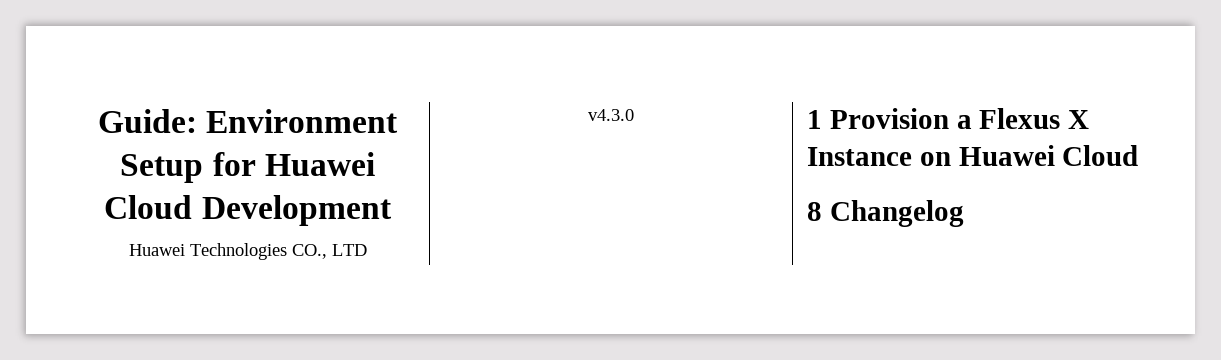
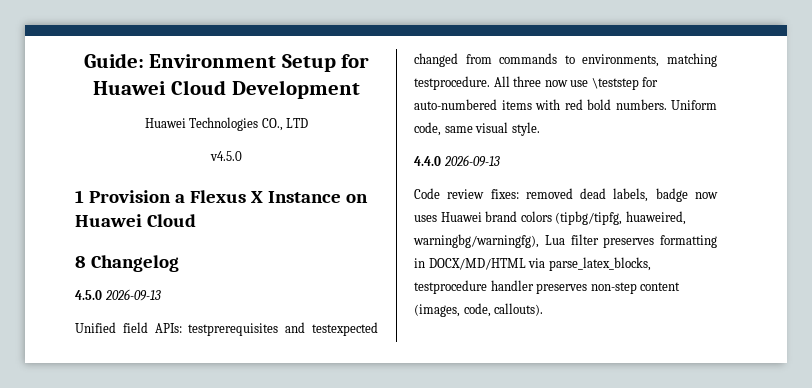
[587,109,634,121] v4.3.0 -> [210,151,242,161] v4.5.0
(964, 213) none -> [75,289,161,301] [75,322,378,336] [414,53,717,67] [414,76,659,90] [414,99,717,110] [414,122,540,136] [414,155,500,167] [414,188,718,202] [414,211,686,225] [413,234,717,248] [414,257,651,271] [414,280,681,294] [414,303,544,317] // 4.5.0 2026-09-13 // Unified field APIs: testprerequisites and testexpected changed from commands to environments, matching testprocedure. All three now use \teststep for auto-numbered items with red bold numbers. Uniform code, same visual style. // 4.4.0 2026-09-13 // Code review fixes: removed dead labels, badge now uses Huawei brand colors (tipbg/tipfg, huaweired, warningbg/warningfg), Lua filter preserves formatting in DOCX/MD/HTML via parse_latex_blocks, testprocedure handler preserves non-step content (images, code, callouts).

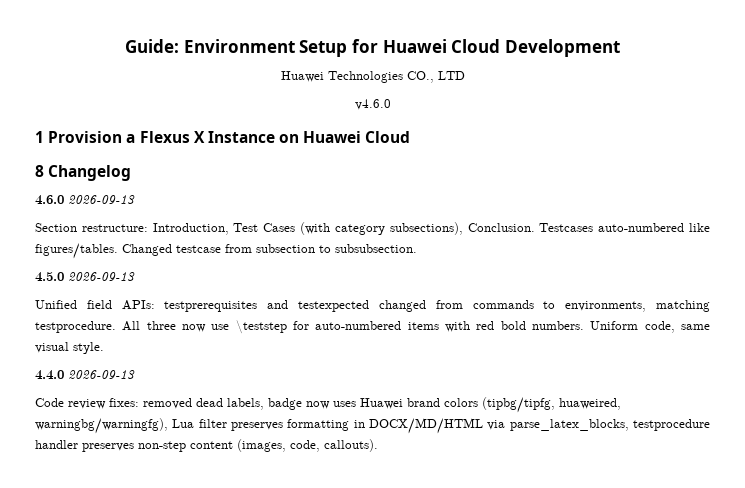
[210,151,242,161] v4.5.0 -> [354,99,391,110] v4.6.0
(179, 263) none -> [35,195,135,205] [35,222,710,235] [35,243,417,259] // 4.6.0 2026-09-13 // Section restructure: Introduction, Test Cases (with category subsections), Conclusion. Testcases auto-numbered like figures/tables. Changed testcase from subsection to subsubsection.

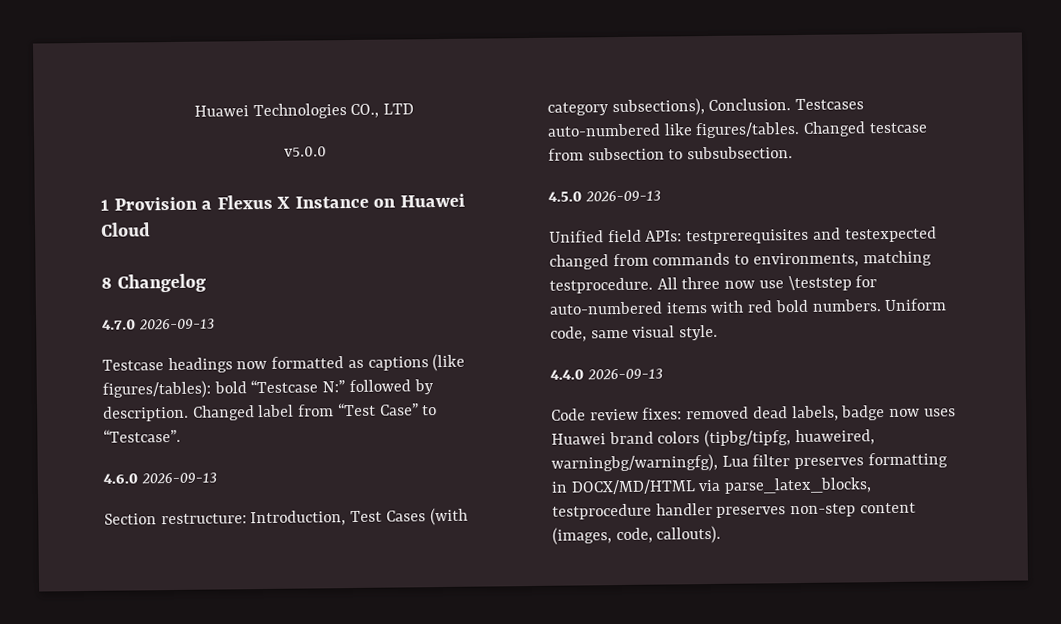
[125,39,620,57] Guide: Environment Setup for Huawei Cloud Development // -> (193, 111) none
[354,99,391,110] v4.6.0 -> [283,146,327,157] v5.0.0
(132, 173) none -> [102,318,215,331] [102,353,466,374] [102,379,434,399] [103,402,438,422] [103,428,181,443] // 4.7.0 2026-09-13 // Testcase headings now formatted as captions (like figures/tables): bold “Testcase N:” followed by description. Changed label from “Test Case” to “Testcase”.

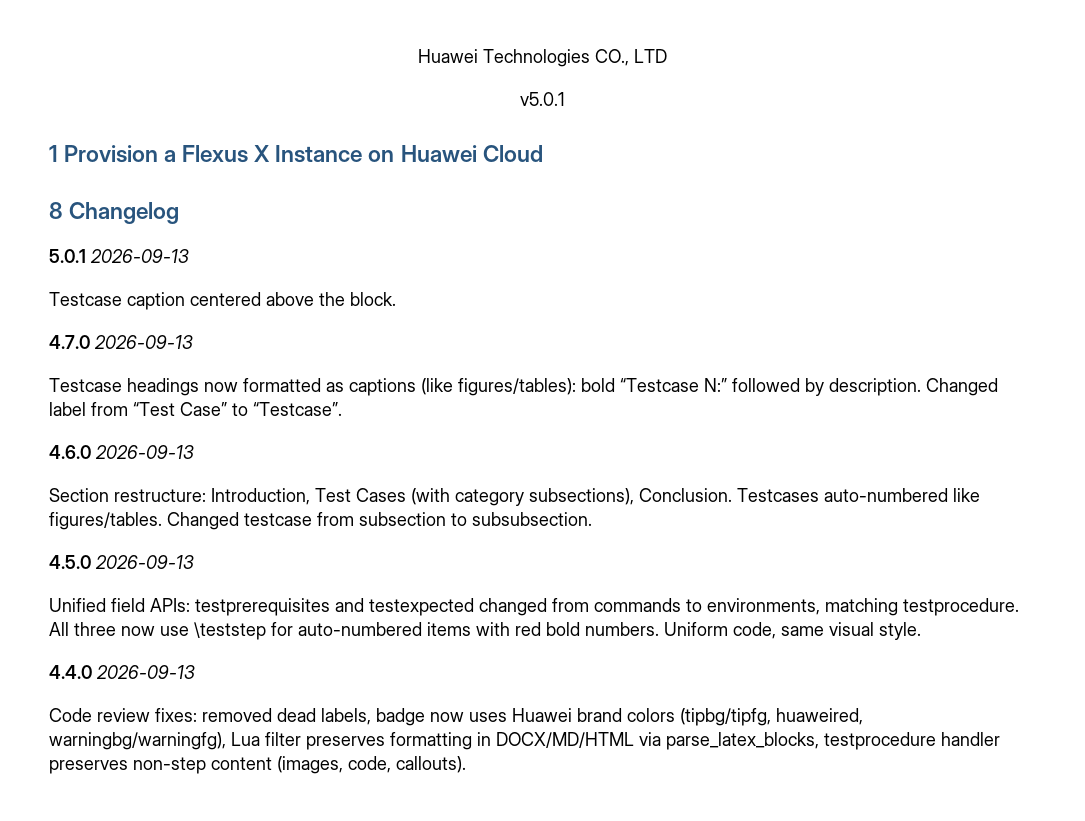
[283,146,327,157] v5.0.0 -> [520,92,565,106] v5.0.1
(206, 283) none -> [49,249,189,263] [49,292,396,310] // 5.0.1 2026-09-13 // Testcase caption centered above the block.

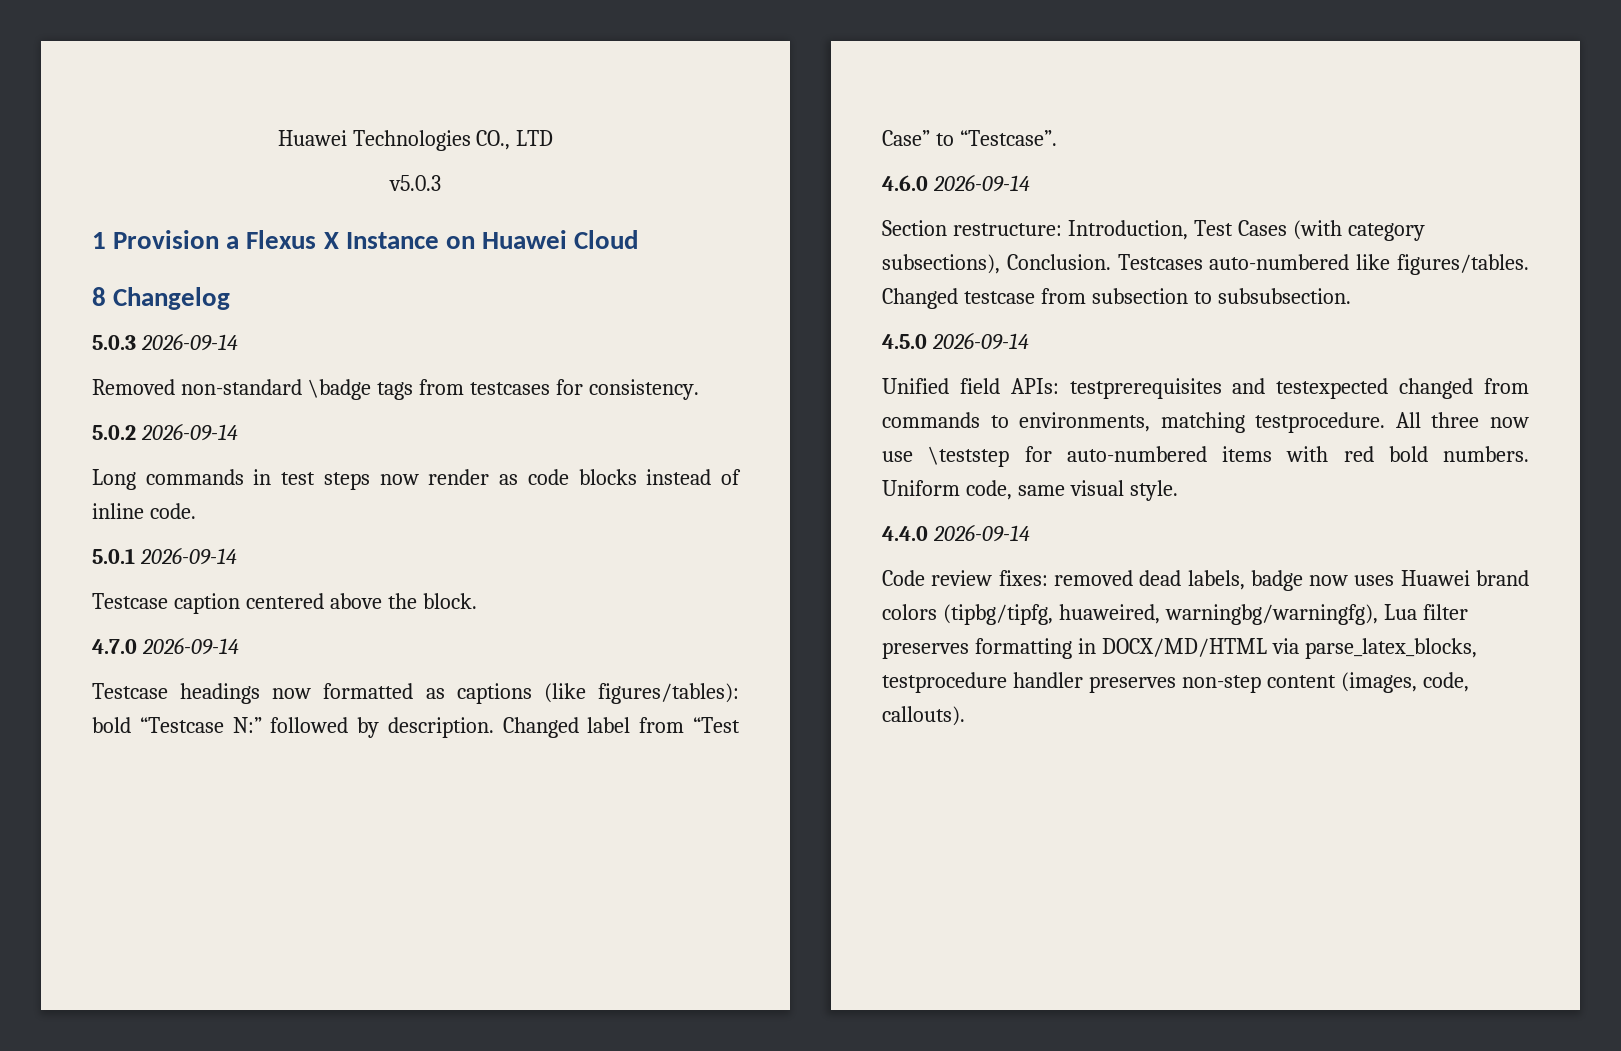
[520,92,565,106] v5.0.1 -> [389,175,441,191] v5.0.3
(180, 213) none -> [92,333,238,351] [92,379,699,400] [92,423,238,441] [92,469,742,490] [92,503,196,519] // 5.0.3 2026-09-14 // Removed non-standard \badge tags from testcases for consistency. // 5.0.2 2026-09-14 // Long commands in test steps now render as code blocks instead of inline code.
[90,249,189,263] 2026-09-13 -> [139,547,237,565] 2026-09-14
[94,335,193,349] 2026-09-13 -> [141,637,239,655] 2026-09-14
[95,445,194,459] 2026-09-13 -> [932,174,1030,192] 2026-09-14
[95,555,194,569] 2026-09-13 -> [931,332,1029,350] 2026-09-14
[96,665,195,679] 2026-09-13 -> [932,524,1030,542] 2026-09-14

